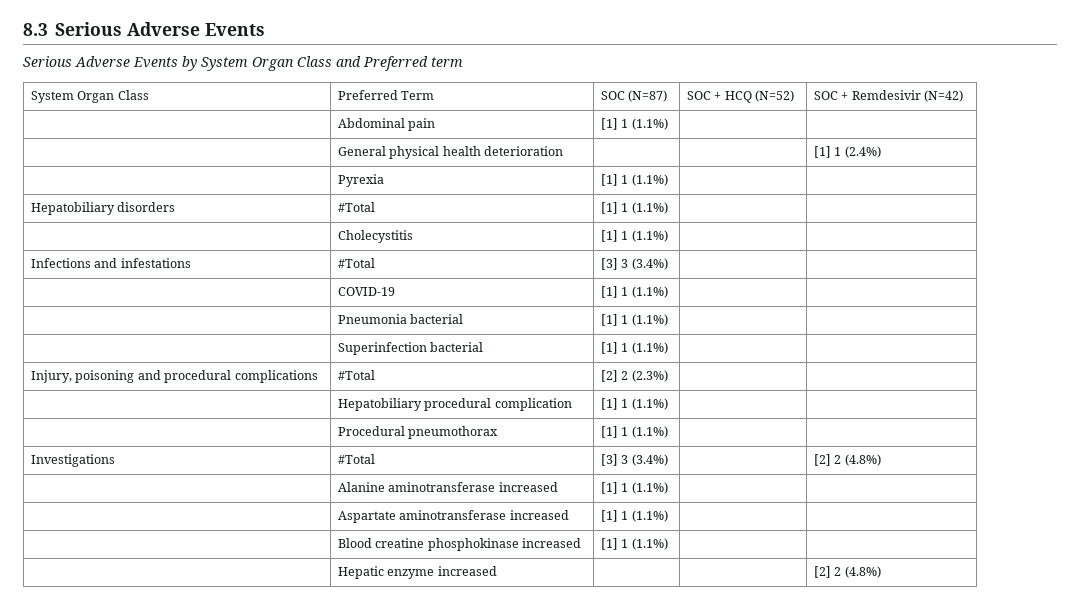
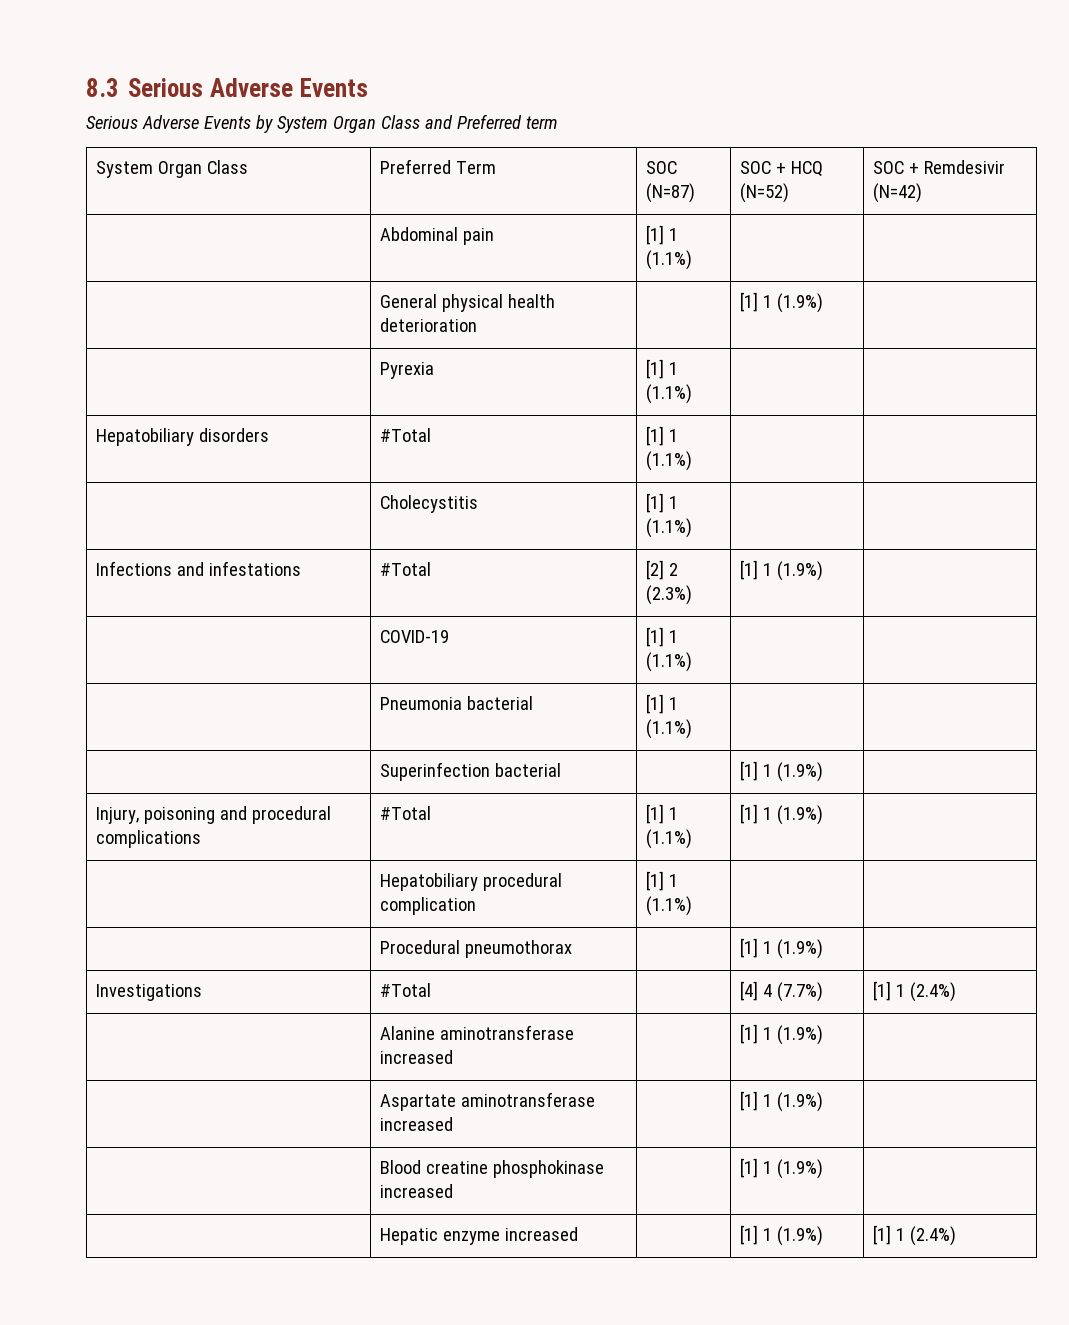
[814,146,881,158] | [1] 1 (2.4%) -> [739,292,823,313] [1] 1 (1.9%) |
[601,258,668,270] [3] 3 (3.4%) | -> [645,560,678,580] [645,585,692,605] [739,560,823,581] [2] 2 (2.3%) | [1] 1 (1.9%)
[601,342,668,354] [1] 1 (1.1%) | -> [739,761,823,782] | [1] 1 (1.9%)
[601,370,668,382] [2] 2 (2.3%) | -> [645,804,678,824] [645,829,692,849] [739,804,823,825] [1] 1 (1.1%) | [1] 1 (1.9%)
[601,426,668,438] [1] 1 (1.1%) | -> [739,938,823,959] | [1] 1 (1.9%)
[601,454,668,466] [814,454,881,466] [3] 3 (3.4%) | | [2] 2 (4.8%) -> [739,981,823,1002] [872,981,956,1002] | [4] 4 (7.7%) | [1] 1 (2.4%)
[601,482,668,494] [1] 1 (1.1%) | -> [739,1024,823,1045] | [1] 1 (1.9%)
[601,510,668,522] [1] 1 (1.1%) | -> [739,1091,823,1112] | [1] 1 (1.9%)
[601,538,668,550] [1] 1 (1.1%) | -> [739,1158,823,1179] | [1] 1 (1.9%)
[814,566,881,578] | [2] 2 (4.8%) -> [739,1225,823,1246] [872,1225,956,1246] [1] 1 (1.9%) | [1] 1 (2.4%)

